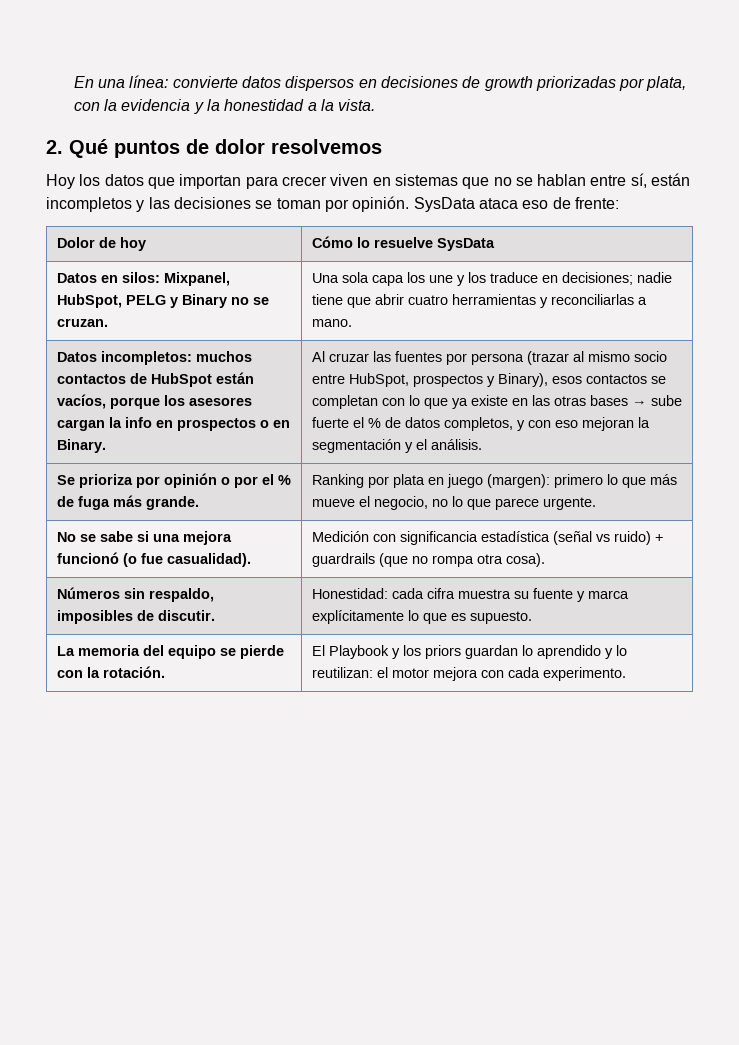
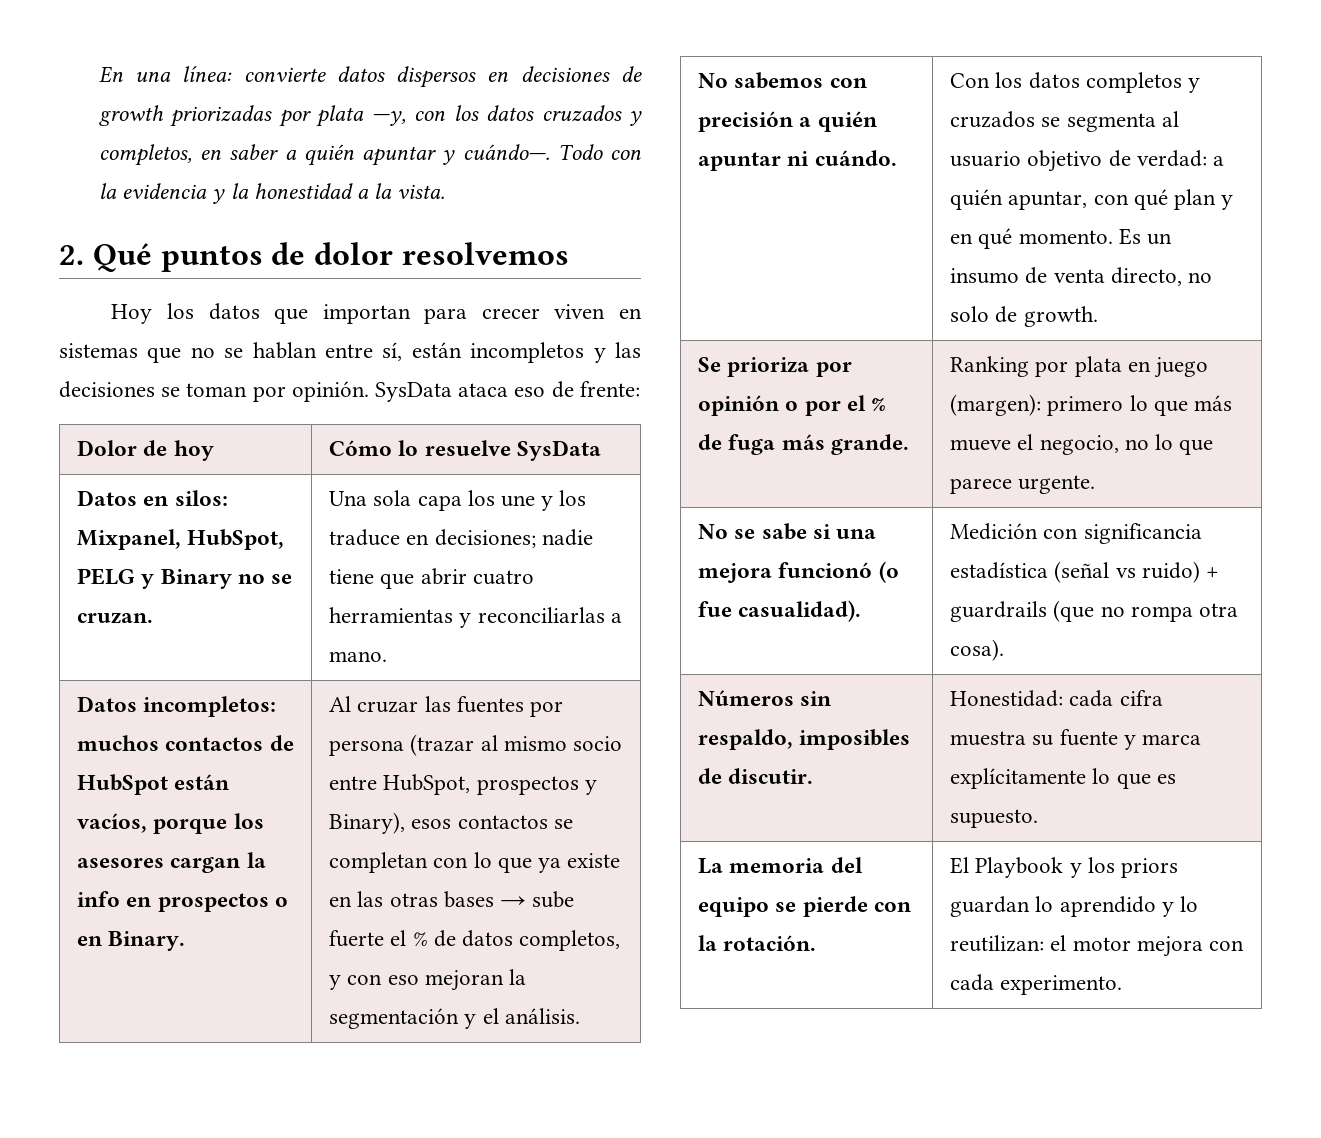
[646,76,687,91] plata, -> [316,105,642,127] [98,144,603,166] plata —y, con los datos cruzados y completos, en saber a quién apuntar y cuándo—. Todo
(482, 444) none -> [698,72,867,89] [698,111,877,132] [698,150,897,171] [950,72,1201,93] [950,111,1179,132] [950,150,1225,172] [950,189,1234,210] [950,228,1173,249] [950,267,1213,286] [950,306,1098,327] // No sabemos con precisión a quién apuntar ni cuándo. | Con los datos completos y cruzados se segmenta al usuario objetivo de verdad: a quién apuntar, con qué plan y en qué momento. Es un insumo de venta directo, no solo de growth.

